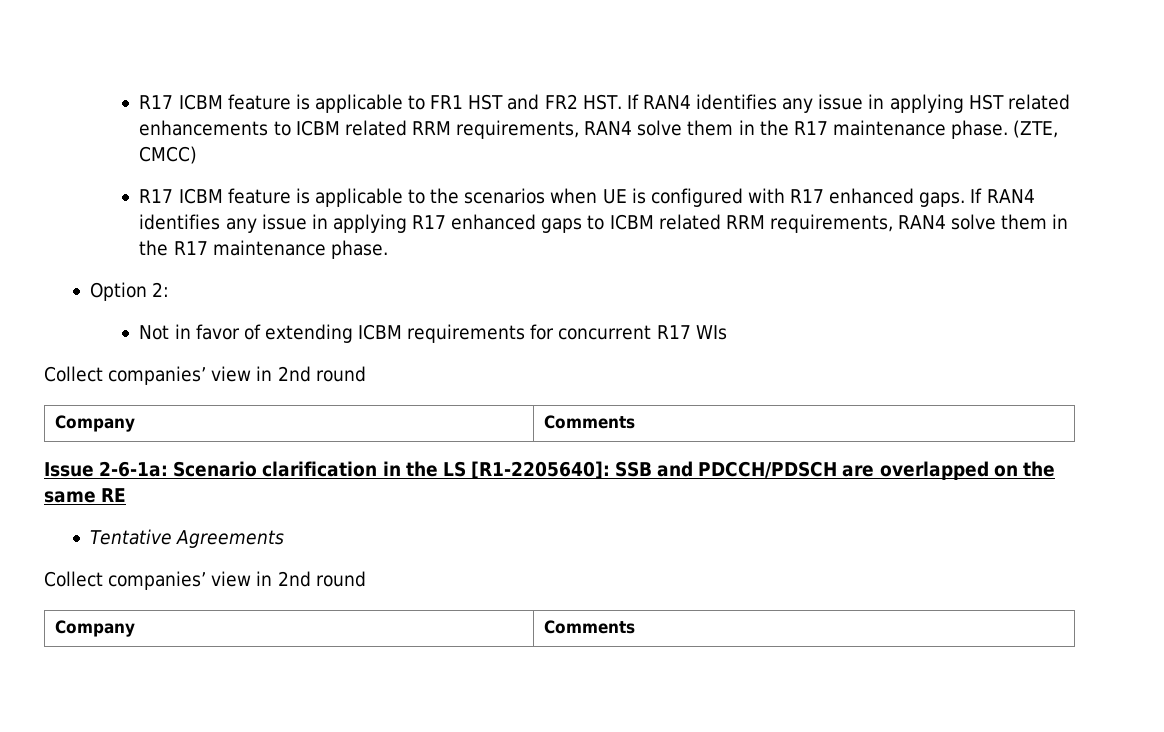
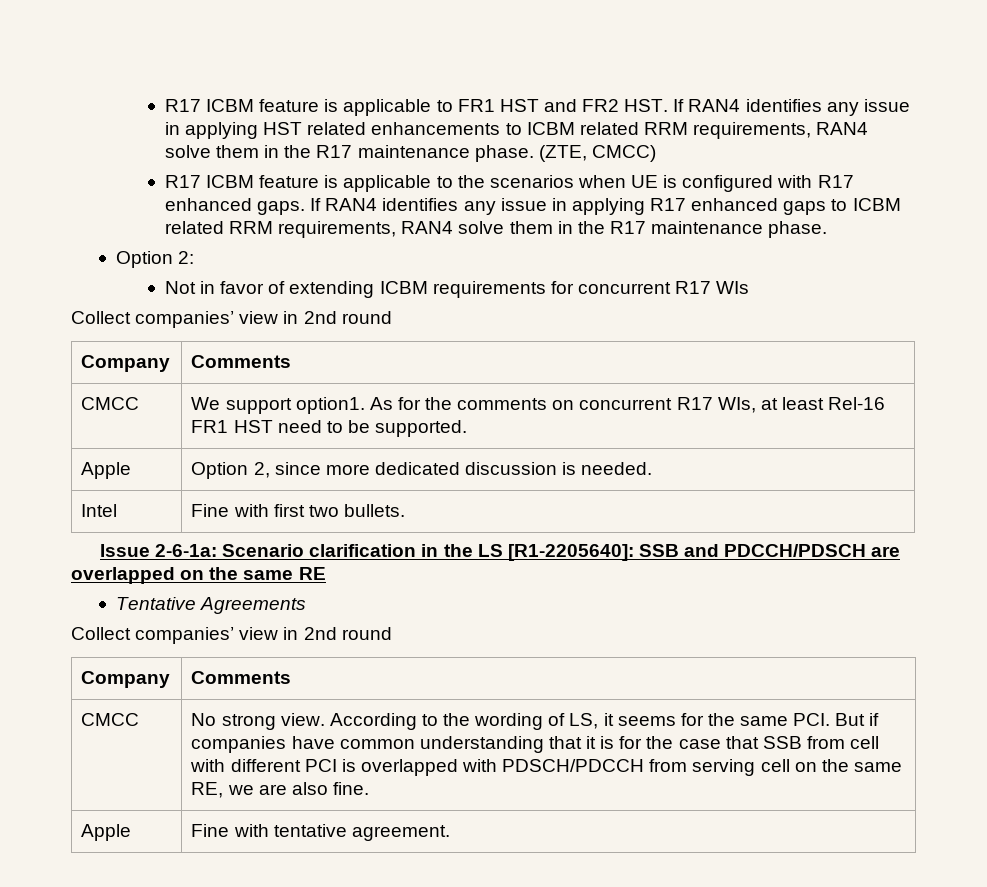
(636, 422) none -> [81,397,140,410] [191,397,886,414] [191,420,468,437] [81,462,132,479] [191,462,653,479] [81,504,118,517] [191,504,405,517] // CMCC | We support option1. As for the comments on concurrent R17 WIs, at least Rel-16 FR1 HST need to be supported. // Apple | Option 2, since more dedicated discussion is needed. // Intel | Fine with first two bullets.
(636, 627) none -> [81,713,140,726] [191,713,880,730] [191,736,880,753] [190,759,902,776] [191,782,369,798] [81,824,132,841] [191,824,450,841] // CMCC | No strong view. According to the wording of LS, it seems for the same PCI. But if companies have common understanding that it is for the case that SSB from cell with different PCI is overlapped with PDSCH/PDCCH from serving cell on the same RE, we are also fine. // Apple | Fine with tentative agreement.

